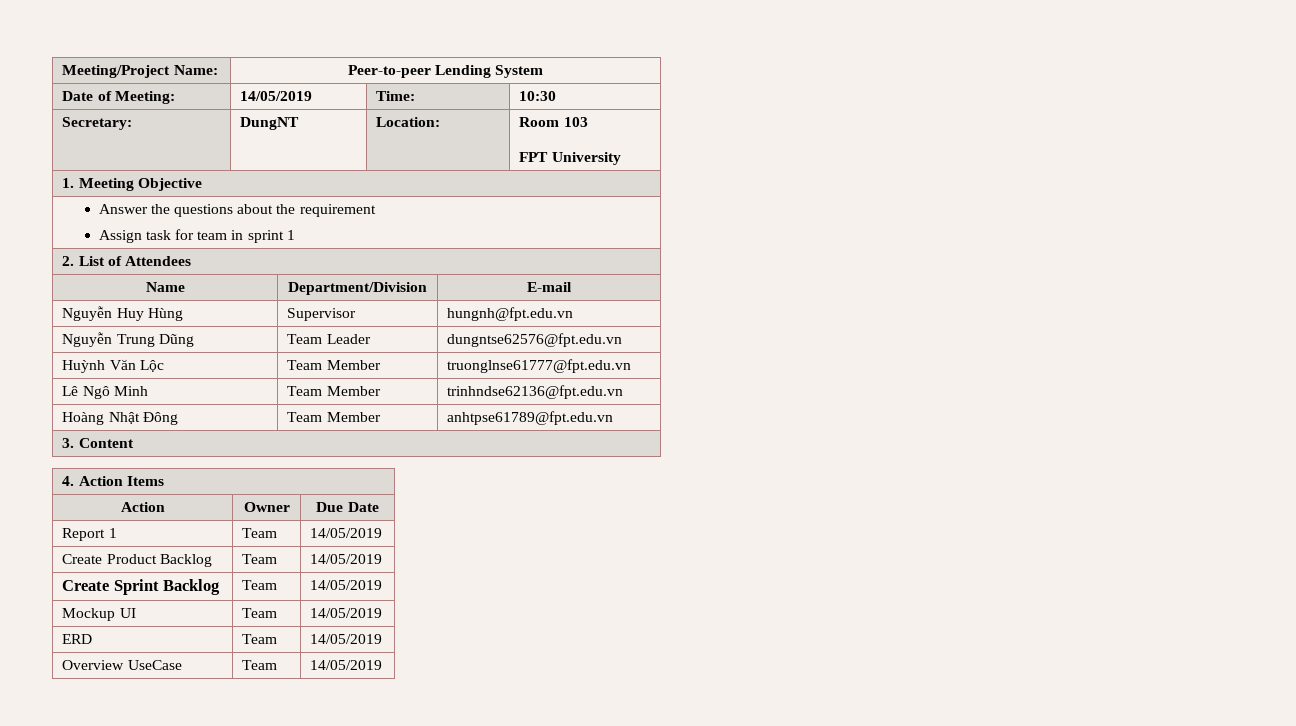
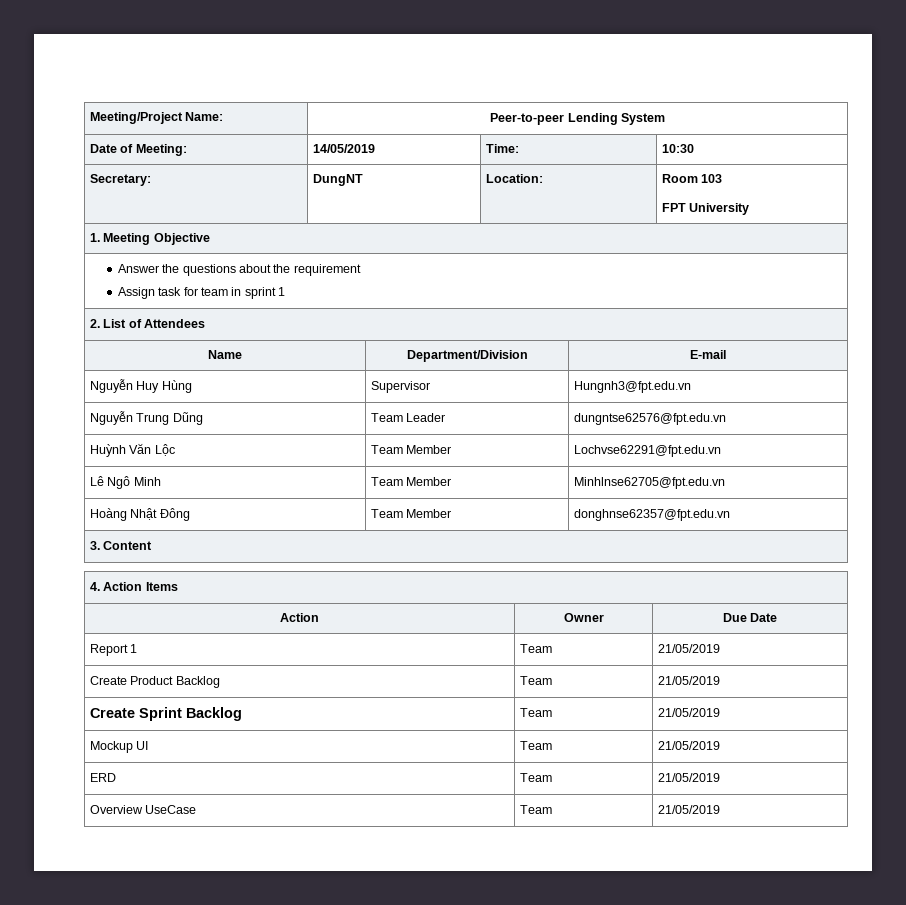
[447,307,574,321] hungnh@fpt.edu.vn -> [574,381,692,393] Hungnh3@fpt.edu.vn
[447,359,632,373] truonglnse61777@fpt.edu.vn -> [574,445,722,457] Lochvse62291@fpt.edu.vn
[447,385,624,399] trinhndse62136@fpt.edu.vn -> [574,477,726,489] Minhlnse62705@fpt.edu.vn
[447,411,614,425] anhtpse61789@fpt.edu.vn -> [574,509,731,521] donghnse62357@fpt.edu.vn
[310,528,383,538] 14/05/2019 -> [658,644,721,653] 21/05/2019
[310,554,383,564] 14/05/2019 -> [658,676,721,685] 21/05/2019
[310,580,383,590] 14/05/2019 -> [658,708,721,717] 21/05/2019
[310,608,383,618] 14/05/2019 -> [658,741,721,750] 21/05/2019
[310,634,383,644] 14/05/2019 -> [658,773,721,782] 21/05/2019
[310,660,383,670] 14/05/2019 -> [658,805,721,814] 21/05/2019

